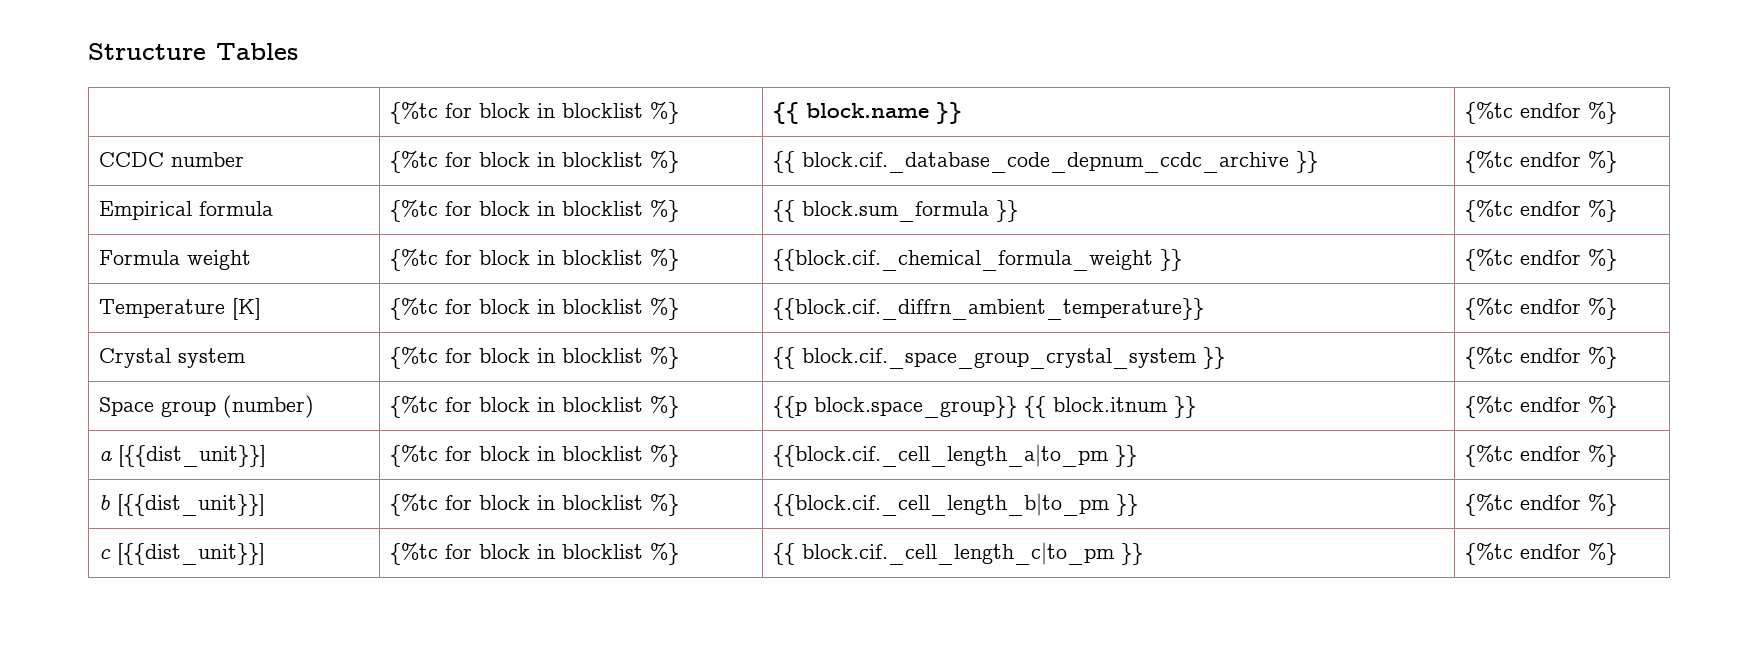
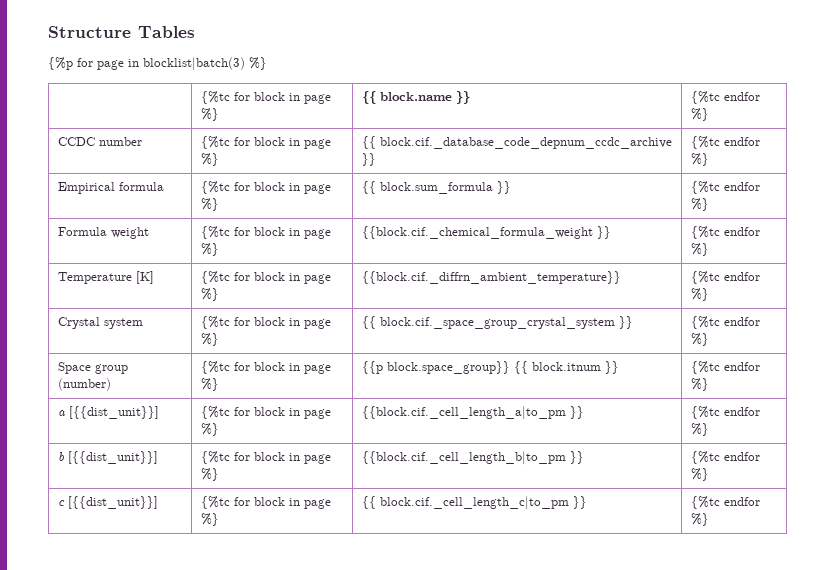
[390,101,644,124] // | {%tc for block in blocklist -> [48,57,267,71] [200,91,331,104] // {%p for page in blocklist|batch(3) %} // | {%tc for block in page
[562,152,644,167] blocklist -> [303,139,331,149] page
[562,201,644,216] blocklist -> [303,184,331,194] page
[562,250,644,265] blocklist -> [303,229,331,239] page
[562,299,644,314] blocklist -> [303,274,331,284] page
[562,348,644,363] blocklist -> [303,319,331,329] page
[562,397,644,412] blocklist -> [303,364,331,374] page
[562,446,644,461] blocklist -> [303,409,331,419] page
[562,495,644,510] blocklist -> [303,454,331,464] page
[562,544,644,559] blocklist -> [303,499,331,509] page

